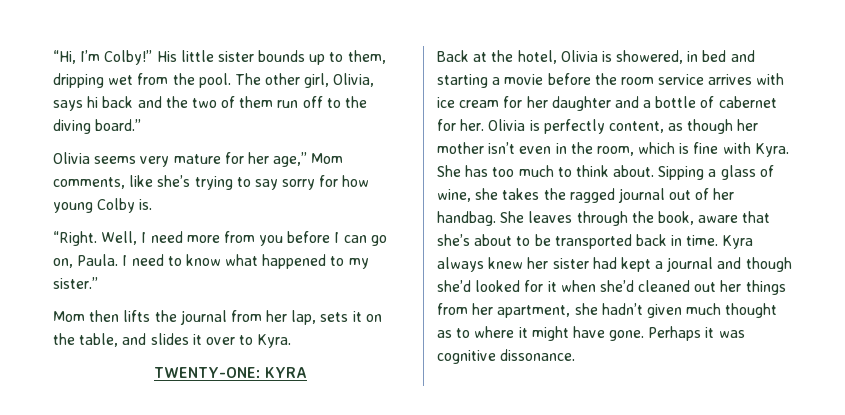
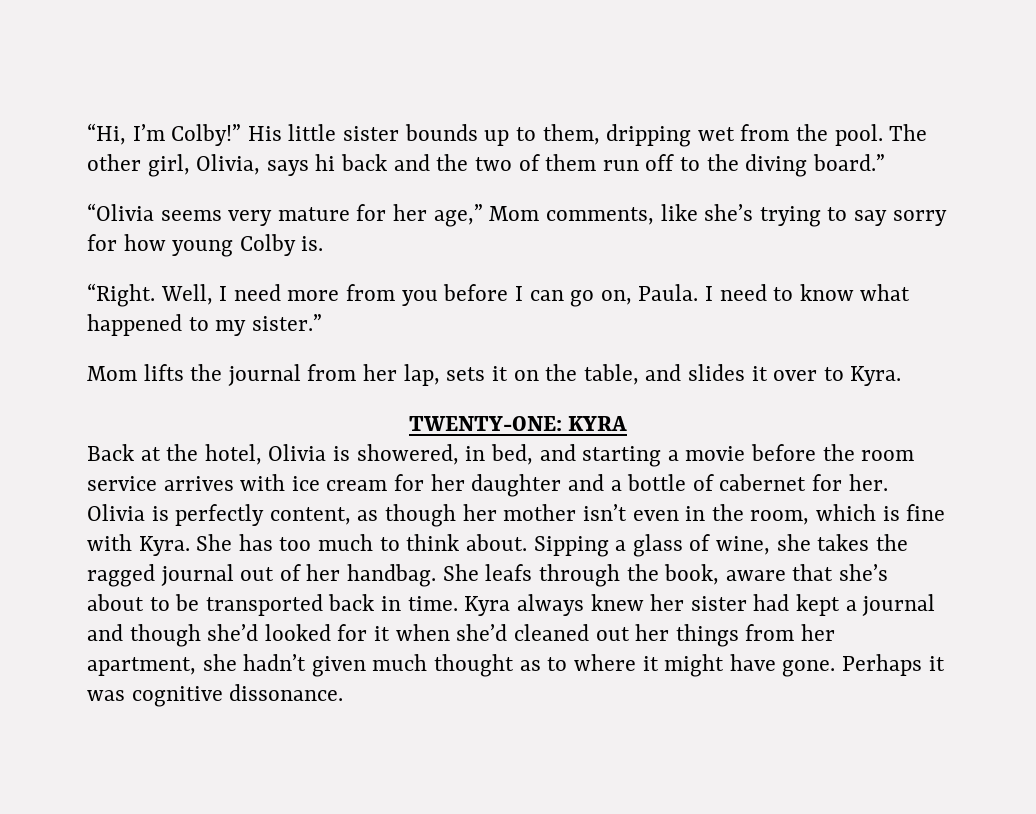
[53,152,90,164] Olivia -> [87,203,154,221] “Olivia
[89,310,120,322] then -> (137, 373) none
[702,50,727,62] bed -> [490,444,533,465] bed,
[528,211,573,223] leaves -> [485,564,533,581] leafs

